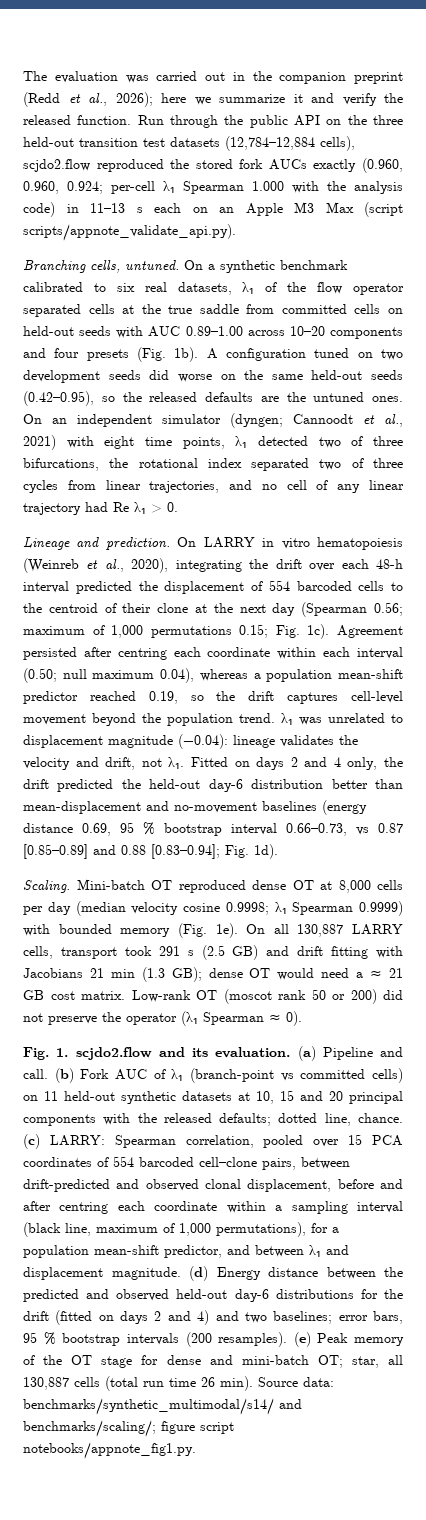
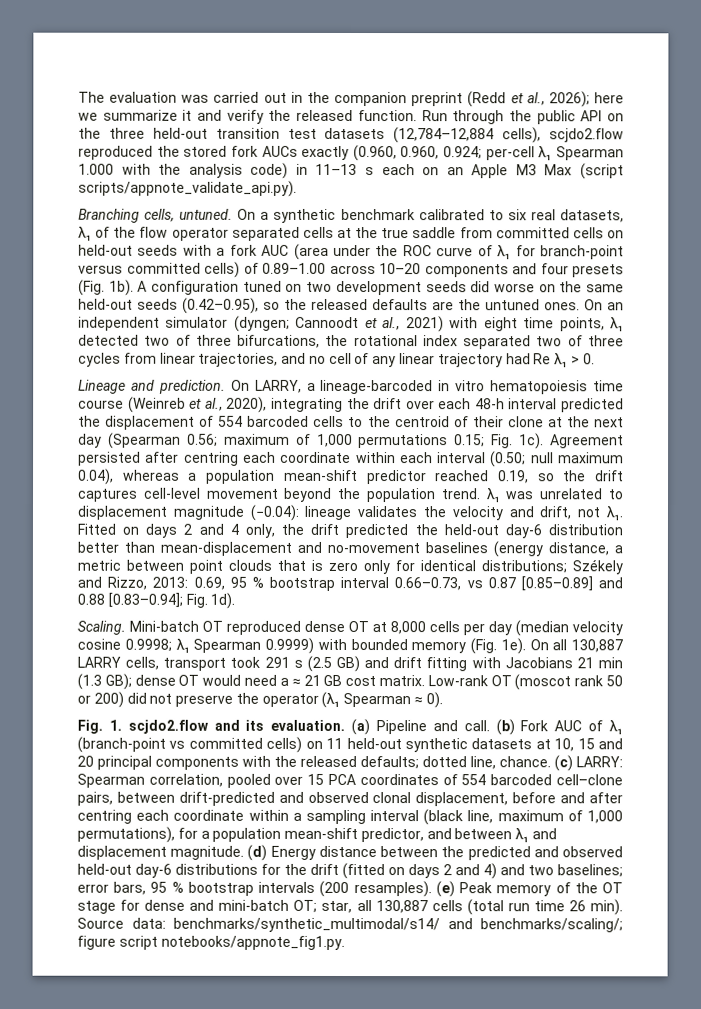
[148,326,181,337] AUC -> [216,243,624,260] [78,261,259,278] a fork AUC (area under the ROC curve of λ₁ for branch-point versus committed cells) of
[203,537,255,548] LARRY -> [254,379,434,395] LARRY, a lineage-barcoded
(403, 543) none -> [593,380,624,392] [78,399,124,409] time course
[23,823,73,833] distance -> [548,542,623,556] [77,559,623,575] [77,576,189,590] distance, a metric between point clouds that is zero only for identical distributions; Székely and Rizzo, 2013:

